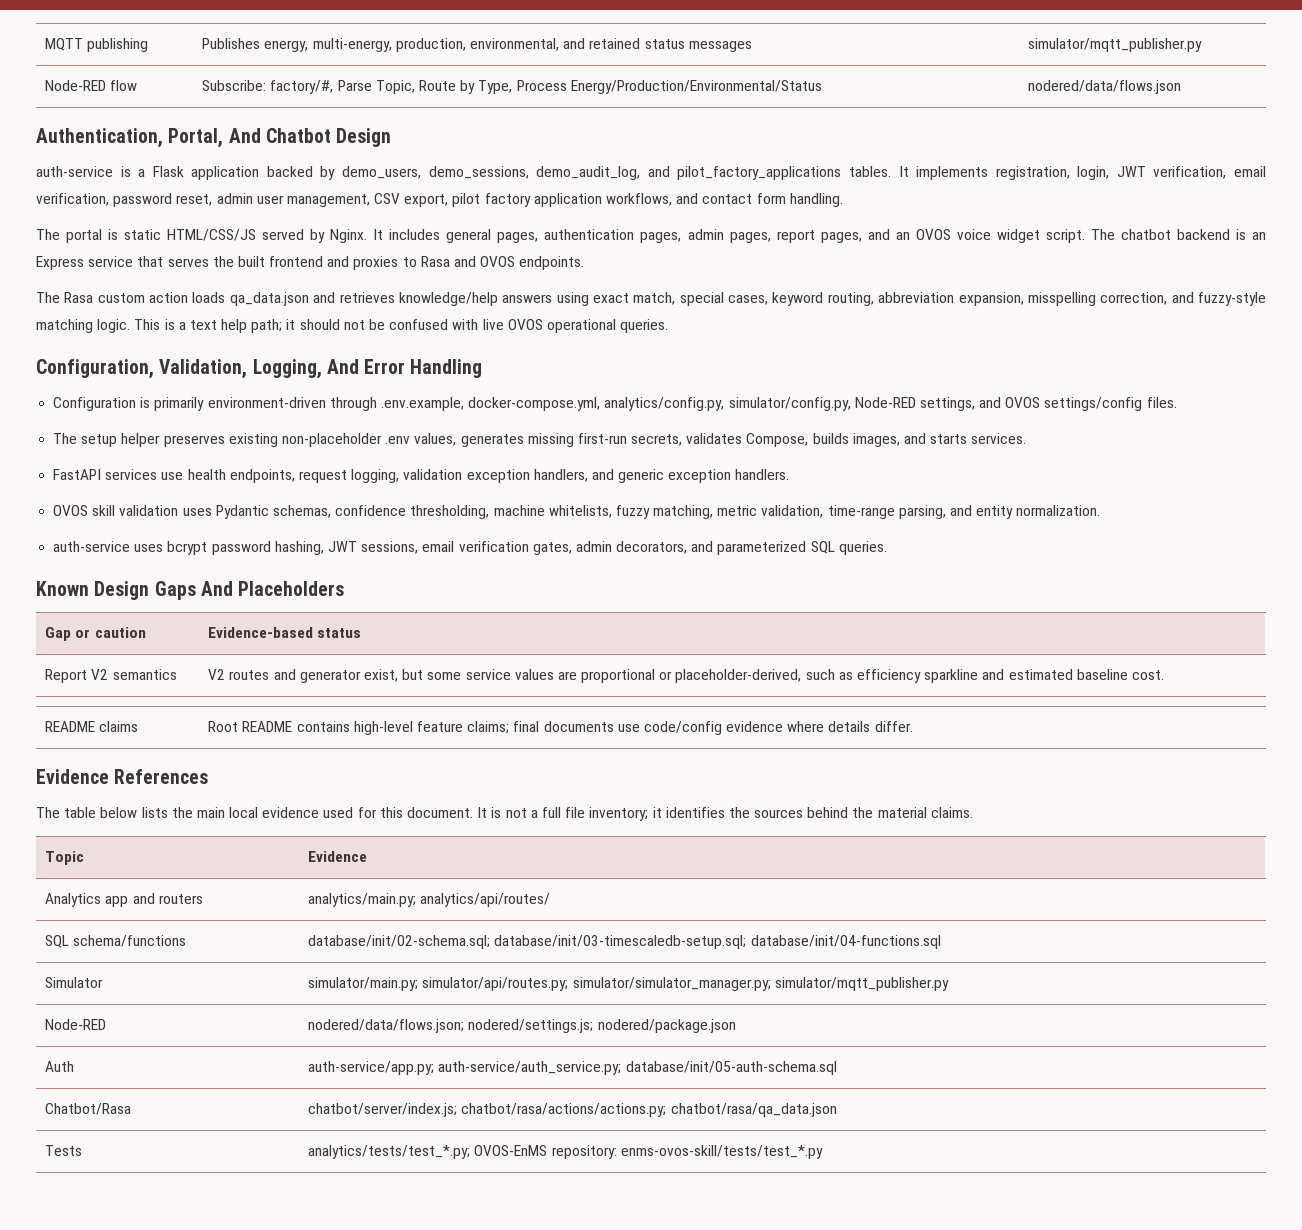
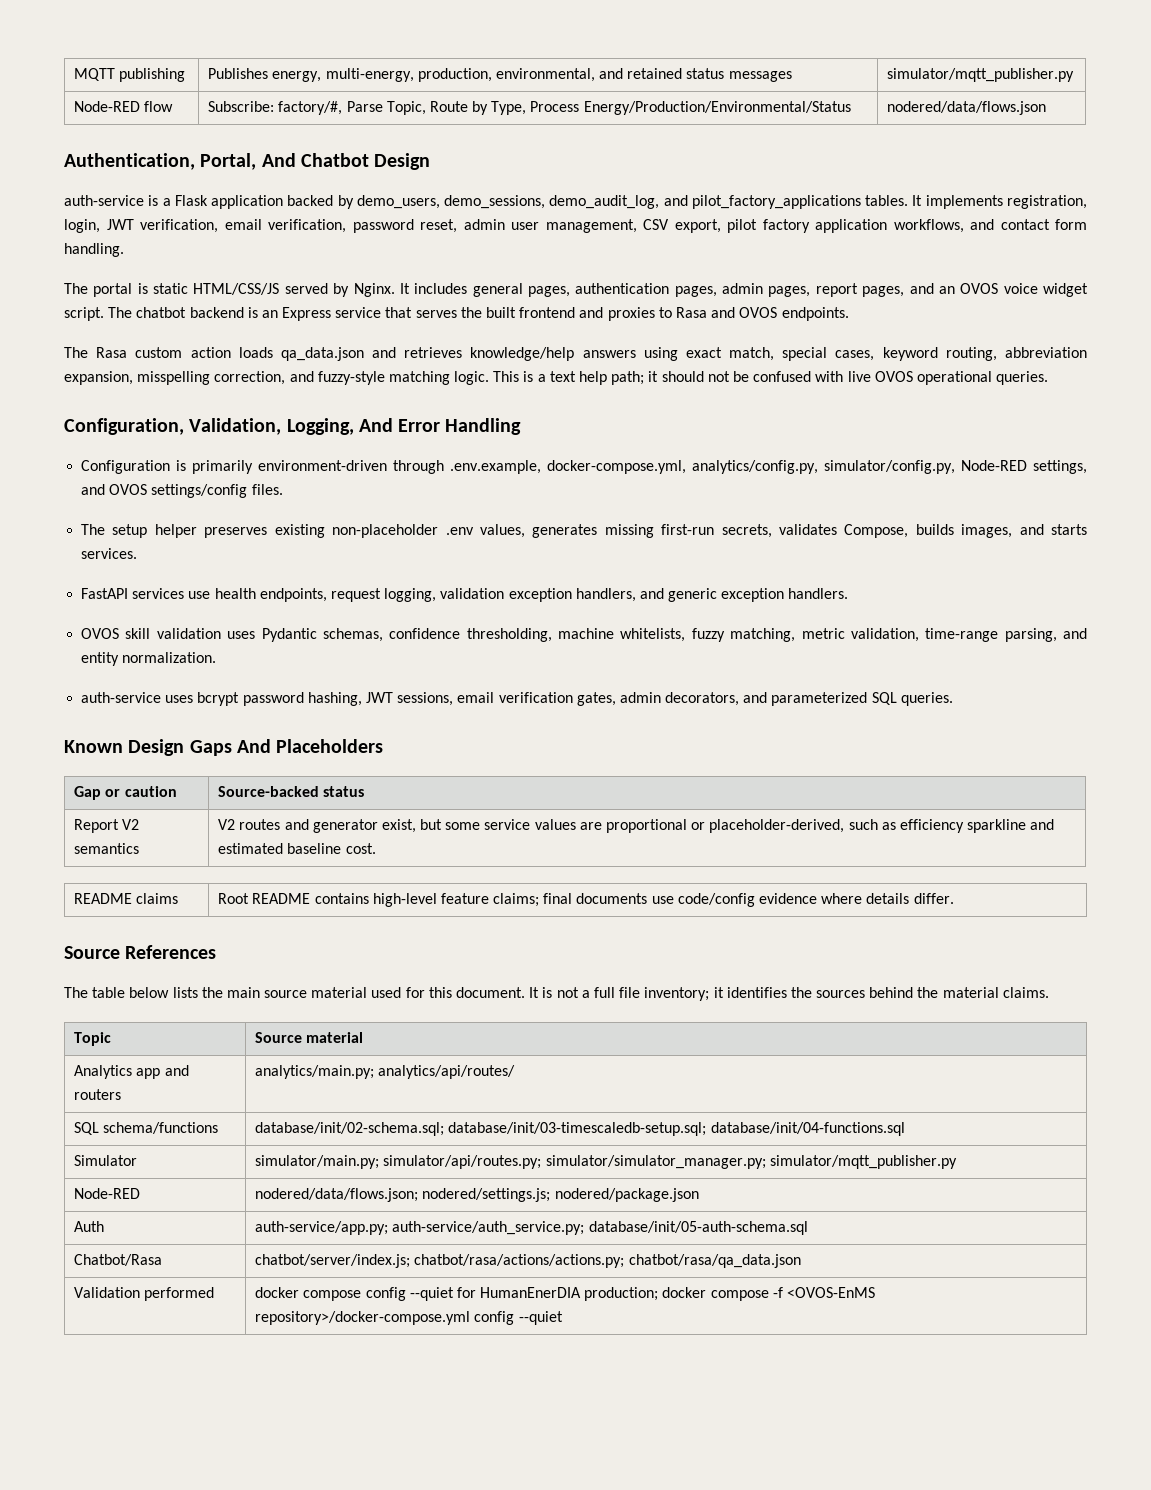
[208,627,314,638] Evidence-based -> [218,786,320,797] Source-backed
[36,769,109,784] Evidence -> [64,946,120,959] Source
[229,807,320,818] local evidence -> [264,987,368,998] source material
[308,851,368,862] Evidence -> [255,1032,364,1043] Source material
[45,1145,83,1156] [308,1145,823,1159] Tests | analytics/tests/test_*.py; OVOS-EnMS repository: enms-ovos-skill/tests/test_*.py -> [74,1287,215,1301] [255,1287,876,1301] [255,1311,563,1325] Validation performed | docker compose config --quiet for HumanEnerDIA production; docker compose -f <OVOS-EnMS repository>/docker-compose.yml config --quiet

